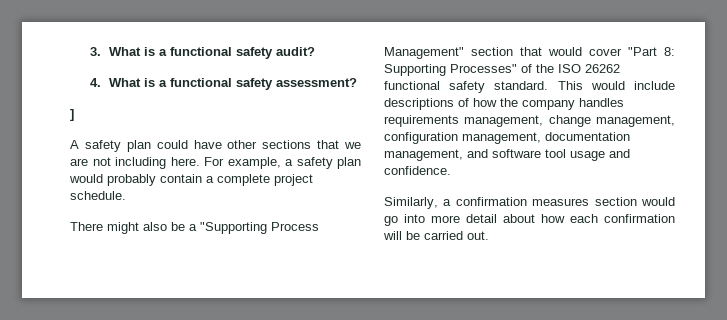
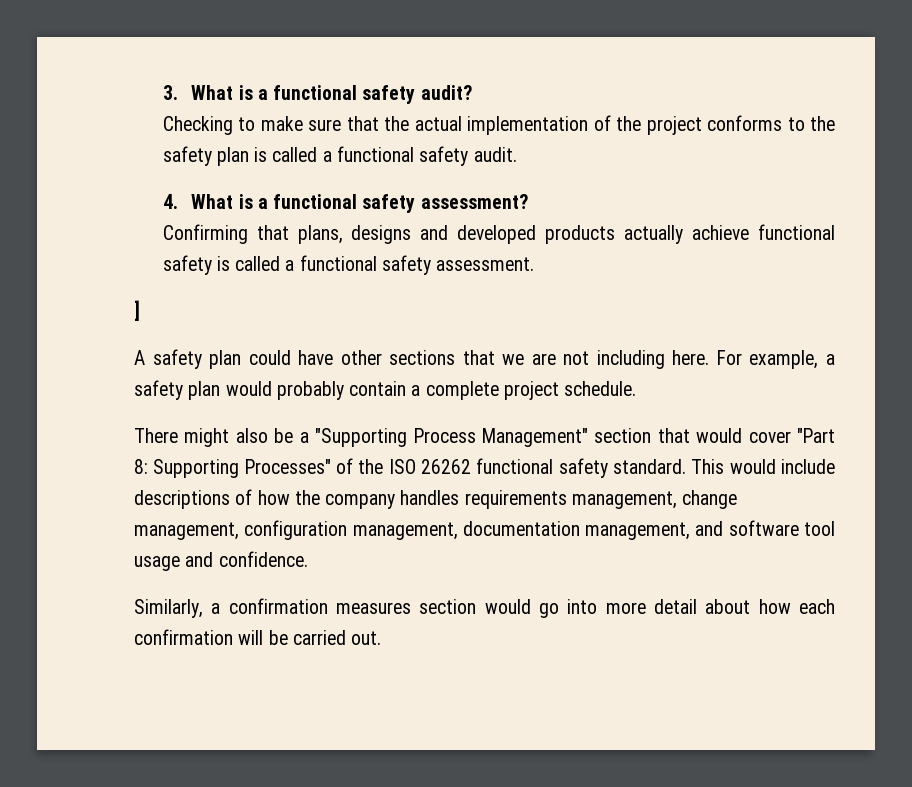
(316, 51) none -> [162,115,836,135] [162,146,517,166] // Checking to make sure that the actual implementation of the project conforms to the safety plan is called a functional safety audit.
(358, 82) none -> [162,224,836,244] [162,255,535,275] // Confirming that plans, designs and developed products actually achieve functional safety is called a functional safety assessment.

